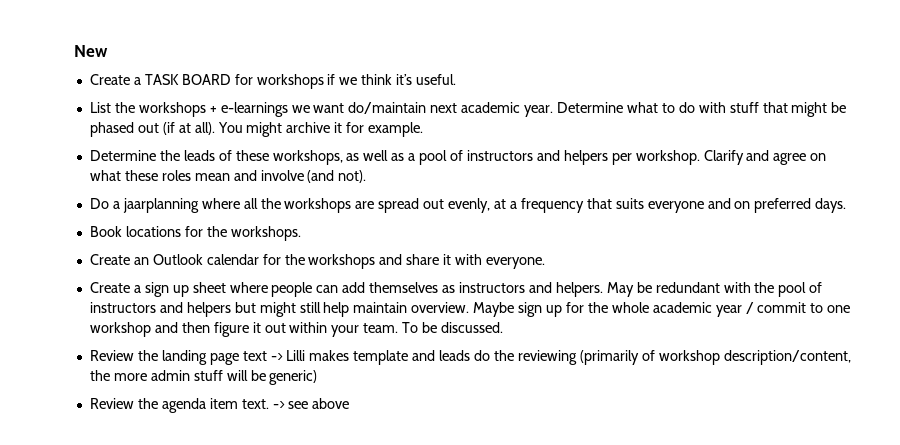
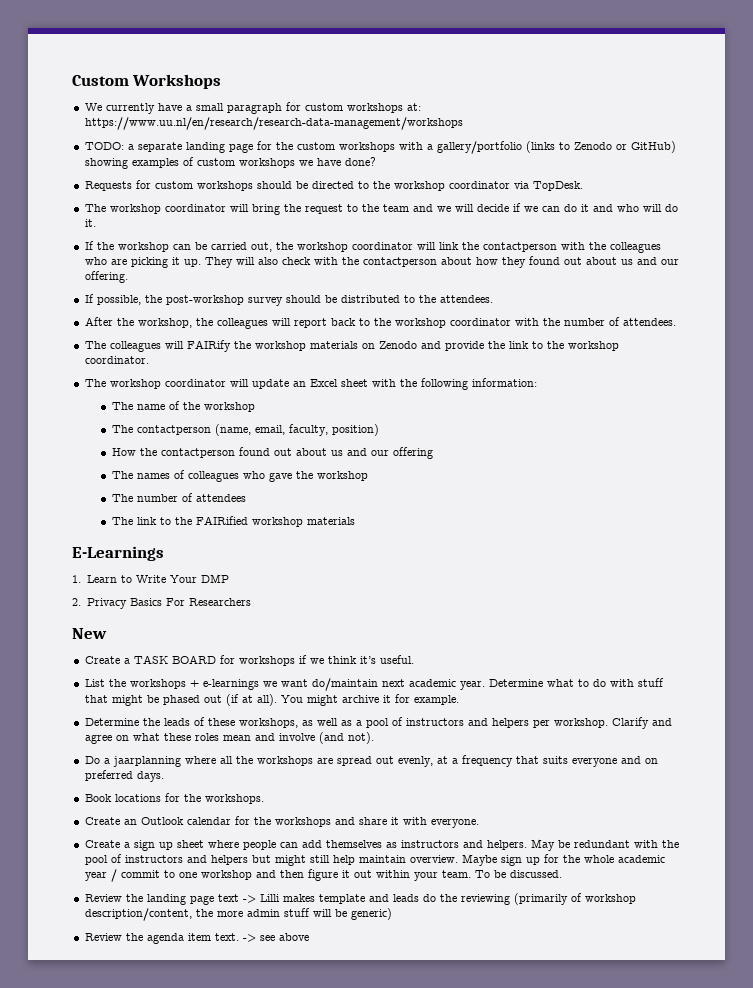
(74, 51) none -> [72,74,222,89] [84,102,421,114] [84,117,463,130] [84,141,676,154] [84,157,376,169] [84,180,583,191] [84,203,678,215] [84,219,96,227] [84,241,661,253] [84,256,679,268] [84,271,128,283] [84,294,493,306] [84,317,676,329] [84,340,619,352] [84,356,149,364] [84,378,537,390] [111,401,255,412] [111,424,379,436] [111,447,433,459] [111,470,368,482] [111,493,246,502] [111,516,355,527] [72,546,164,561] [72,574,229,583] [72,598,251,609] Custom Workshops // We currently have a small paragraph for custom workshops at: https://www.uu.nl/en/research/research-data-management/workshops // TODO: a separate landing page for the custom workshops with a gallery/portfolio (links to Zenodo or GitHub) showing examples of custom workshops we have done? // Requests for custom workshops should be directed to the workshop coordinator via TopDesk. // The workshop coordinator will bring the request to the team and we will decide if we can do it and who will do it. // If the workshop can be carried out, the workshop coordinator will link the contactperson with the colleagues who are picking it up. They will also check with the contactperson about how they found out about us and our offering. // If possible, the post-workshop survey should be distributed to the attendees. // After the workshop, the colleagues will report back to the workshop coordinator with the number of attendees. // The colleagues will FAIRify the workshop materials on Zenodo and provide the link to the workshop coordinator. // The workshop coordinator will update an Excel sheet with the following information: // The name of the workshop // The contactperson (name, email, faculty, position) // How the contactperson found out about us and our offering // The names of colleagues who gave the workshop // The number of attendees // The link to the FAIRified workshop materials // E-Learnings // 1. Learn to Write Your DMP // 2. Privacy Basics For Researchers //

